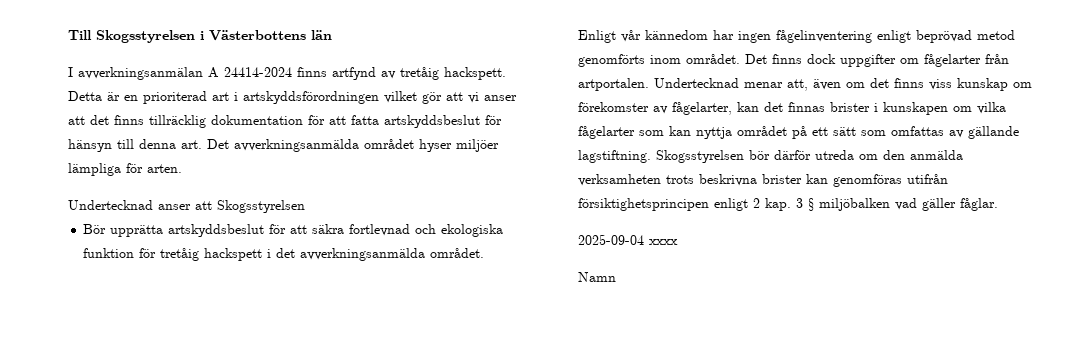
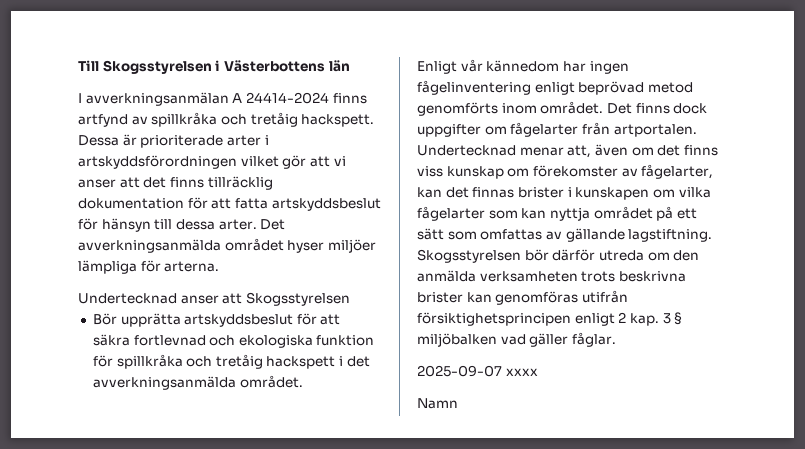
[400,67,506,80] [68,91,229,104] tretåig hackspett. Detta är en prioriterad art -> [151,112,375,127] [78,134,261,148] spillkråka och tretåig hackspett. Dessa är prioriterade arter
[139,139,202,149] denna art. -> [175,219,257,230] dessa arter.
[147,164,182,173] arten. -> [164,261,220,272] arterna.
(157, 253) none -> [116,354,213,369] spillkråka och
[578,234,644,245] 2025-09-04 -> [417,365,502,377] 2025-09-07

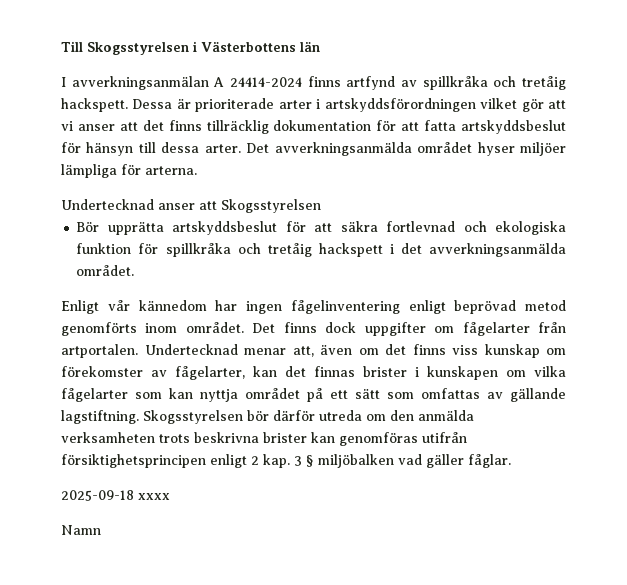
[417,365,502,377] 2025-09-07 -> [61,490,134,501] 2025-09-18

